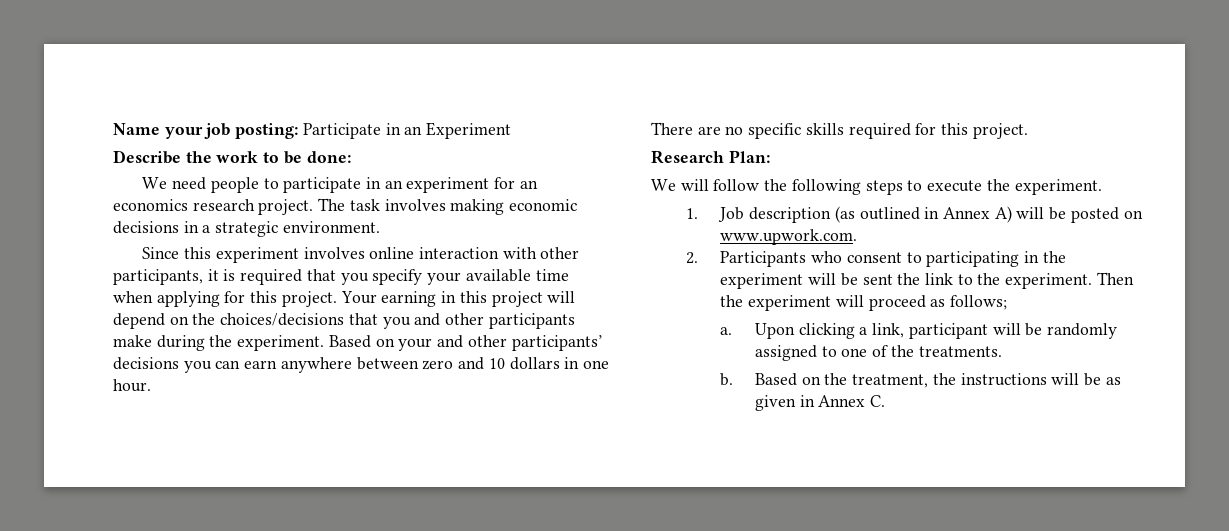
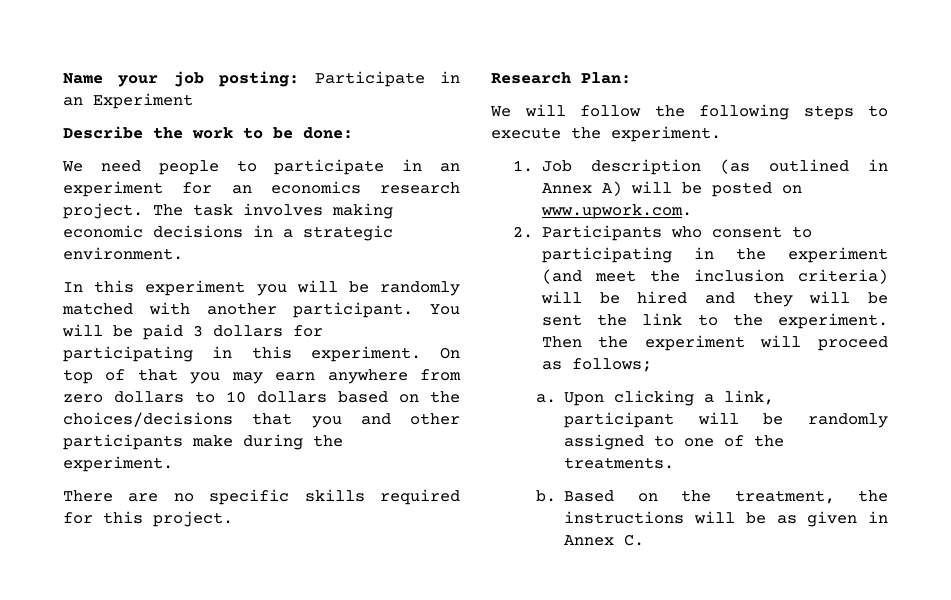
[142,247,180,259] Since -> [63,282,83,292] In
[303,247,580,259] [113,269,569,285] [113,291,576,307] [113,313,165,329] involves online interaction with other participants, it is required that you specify your available time when applying for this project. Your earning in this project will depend -> [256,280,460,296] [62,302,460,318] [62,324,323,340] [63,346,460,362] [63,369,461,384] [63,391,388,403] you will be randomly matched with another participant. You will be paid 3 dollars for participating in this experiment. On top of that you may earn anywhere from zero dollars to 10 dollars based
[328,335,603,351] [113,357,609,373] [113,379,151,392] Based on your and other participants’ decisions you can earn anywhere between zero and 10 dollars in one hour. -> (173, 464) none
(804, 281) none -> [541,269,888,284] [540,291,793,307] (and meet the inclusion criteria) will be hired and they

